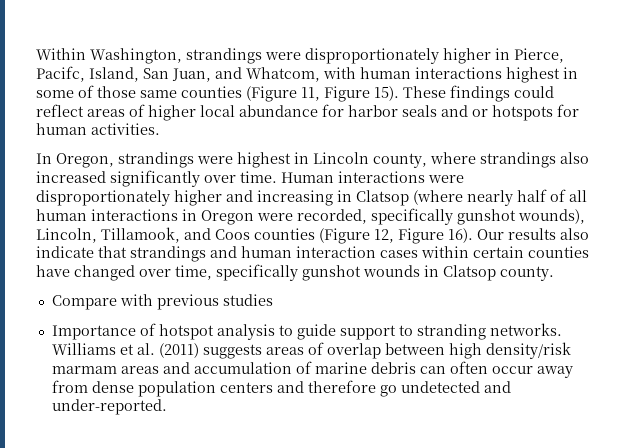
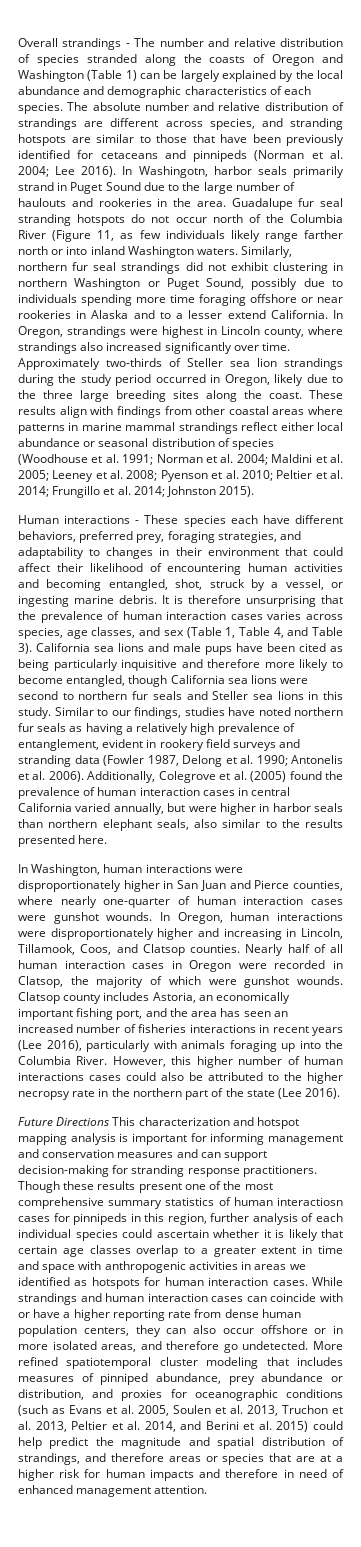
[36,48,564,64] [36,66,578,83] [36,85,554,102] [36,104,579,121] [36,123,160,135] Within Washington, strandings were disproportionately higher in Pierce, Pacifc, Island, San Juan, and Whatcom, with human interactions highest in some of those same counties (Figure 11, Figure 15). These findings could reflect areas of higher local abundance for harbor seals and or hotspots for human activities. // -> [18,38,343,50] [18,54,343,66] [18,70,343,82] [18,86,312,98] [18,102,344,114] [18,118,343,130] [18,134,344,146] [18,150,343,162] [18,166,344,178] [18,182,296,194] [18,198,343,210] [18,214,343,226] [18,230,343,242] [18,246,293,258] [18,262,343,274] [18,278,343,290] [18,294,343,306] [18,310,328,319] Overall strandings - The number and relative distribution of species stranded along the coasts of Oregon and Washington (Table 1) can be largely explained by the local abundance and demographic characteristics of each species. The absolute number and relative distribution of strandings are different across species, and stranding hotspots are similar to those that have been previously identified for cetaceans and pinnipeds (Norman et al. 2004; Lee 2016). In Washingotn, harbor seals primarily strand in Puget Sound due to the large number of haulouts and rookeries in the area. Guadalupe fur seal stranding hotspots do not occur north of the Columbia River (Figure 11, as few individuals likely range farther north or into inland Washington waters. Similarly, northern fur seal strandings did not exhibit clustering in northern Washington or Puget Sound, possibly due to individuals spending more time foraging offshore or near rookeries in Alaska and to a lesser extend California.
[281,172,334,183] Human -> [18,358,343,370] [18,374,343,386] [18,390,343,402] [18,406,343,418] [18,422,343,434] [18,438,275,450] [18,454,343,465] [18,470,344,482] [18,486,255,498] [18,515,343,527] [18,531,302,543] [18,547,343,559] [18,563,343,575] [18,579,343,591] [18,595,343,607] [18,611,343,623] [18,627,343,639] [18,643,343,655] [18,659,343,671] [18,675,309,687] [18,691,343,700] [18,707,343,719] [18,723,295,735] [18,739,301,751] [18,755,343,767] [18,771,343,783] [18,787,291,799] [18,803,343,815] [18,819,343,831] [18,835,108,847] [18,864,243,876] [18,880,344,892] [18,896,343,908] [18,912,270,924] Approximately two-thirds of Steller sea lion strandings during the study period occurred in Oregon, likely due to the three large breeding sites along the coast. These results align with findings from other coastal areas where patterns in marine mammal strandings reflect either local abundance or seasonal distribution of species (Woodhouse et al. 1991; Norman et al. 2004; Maldini et al. 2005; Leeney et al. 2008; Pyenson et al. 2010; Peltier et al. 2014; Frungillo et al. 2014; Johnston 2015). // Human interactions - These species each have different behaviors, preferred prey, foraging strategies, and adaptability to changes in their environment that could affect their likelihood of encountering human activities and becoming entangled, shot, struck by a vessel, or ingesting marine debris. It is therefore unsurprising that the prevalence of human interaction cases varies across species, age classes, and sex (Table 1, Table 4, and Table 3). California sea lions and male pups have been cited as being particularly inquisitive and therefore more likely to become entangled, though California sea lions were second to northern fur seals and Steller sea lions in this study. Similar to our findings, studies have noted northern fur seals as having a relatively high prevalence of entanglement, evident in rookery field surveys and stranding data (Fowler 1987, Delong et al. 1990; Antonelis et al. 2006). Additionally, Colegrove et al. (2005) found the prevalence of human interaction cases in central California varied annually, but were higher in harbor seals than northern elephant seals, also similar to the results presented here. // In Washington, human interactions were disproportionately higher in San Juan and Pierce counties, where nearly one-quarter of human interaction cases were gunshot wounds. In Oregon, human
[356,190,513,206] Clatsop (where nearly -> [301,928,343,939] [18,944,284,956] Lincoln, Tillamook, Coos, and Clatsop counties. Nearly
[91,209,178,221] interactions -> [64,960,165,969] interaction cases
[297,208,585,225] [36,227,589,244] [36,246,127,258] recorded, specifically gunshot wounds), Lincoln, Tillamook, and Coos counties (Figure 12, Figure 16). Our results also indicate that -> [274,960,343,969] [18,976,344,988] [18,992,291,1004] [18,1008,288,1020] [18,1024,343,1036] [18,1040,343,1052] [18,1056,343,1068] [18,1072,343,1084] [18,1088,341,1100] [18,1117,300,1129] [18,1133,343,1145] [18,1149,268,1161] [18,1165,317,1177] [18,1181,273,1193] [18,1197,343,1209] [18,1213,343,1225] [18,1229,343,1241] [18,1245,343,1257] [18,1261,306,1273] [18,1277,343,1289] recorded in Clatsop, the majority of which were gunshot wounds. Clatsop county includes Astoria, an economically important fishing port, and the area has seen an increased number of fisheries interactions in recent years (Lee 2016), particularly with animals foraging up into the Columbia River. However, this higher number of human interactions cases could also be attributed to the higher necropsy rate in the northern part of the state (Lee 2016). // Future Directions This characterization and hotspot mapping analysis is important for informing management and conservation measures and can support decision-making for stranding response practitioners. Though these results present one of the most comprehensive summary statistics of human interactiosn cases for pinnipeds in this region, further analysis of each individual species could ascertain whether it is likely that certain age classes overlap to a greater extent in time and space with anthropogenic activities in areas we identified as hotspots for human interaction cases. While
[421,246,589,258] [36,264,554,281] [51,294,273,310] [51,323,562,340] [51,342,571,359] [51,361,573,378] [51,380,511,397] [51,399,167,415] within certain counties have changed over time, specifically gunshot wounds in Clatsop county. // Compare with previous studies // Importance of hotspot analysis to guide support to stranding networks. Williams et al. (2011) suggests areas of overlap between high density/risk marmam areas and accumulation of marine debris can often occur away from dense population centers and therefore go undetected and under-reported. -> [246,1293,343,1302] [18,1309,301,1321] [18,1325,343,1337] [18,1341,343,1353] [18,1357,343,1369] [18,1373,343,1385] [18,1389,343,1401] [18,1405,343,1416] [18,1421,343,1432] [18,1437,344,1449] [18,1453,344,1465] [18,1469,345,1481] [18,1485,208,1497] can coincide with or have a higher reporting rate from dense human population centers, they can also occur offshore or in more isolated areas, and therefore go undetected. More refined spatiotemporal cluster modeling that includes measures of pinniped abundance, prey abundance or distribution, and proxies for oceanographic conditions (such as Evans et al. 2005, Soulen et al. 2013, Truchon et al. 2013, Peltier et al. 2014, and Berini et al. 2015) could help predict the magnitude and spatial distribution of strandings, and therefore areas or species that are at a higher risk for human impacts and therefore in need of enhanced management attention.

